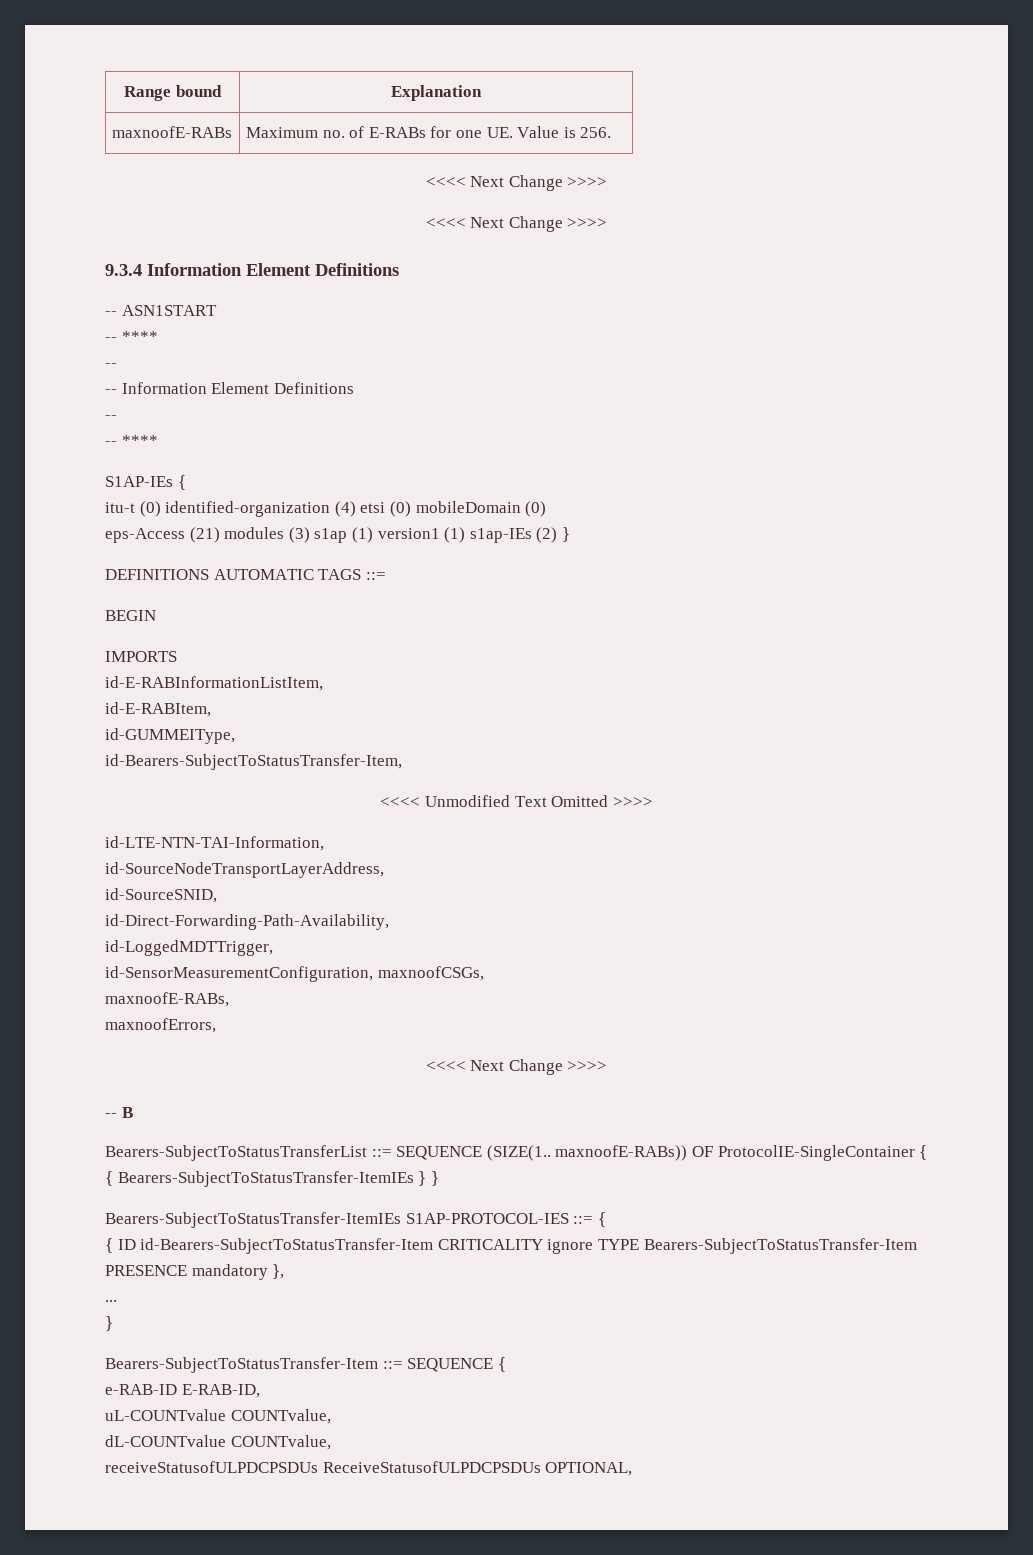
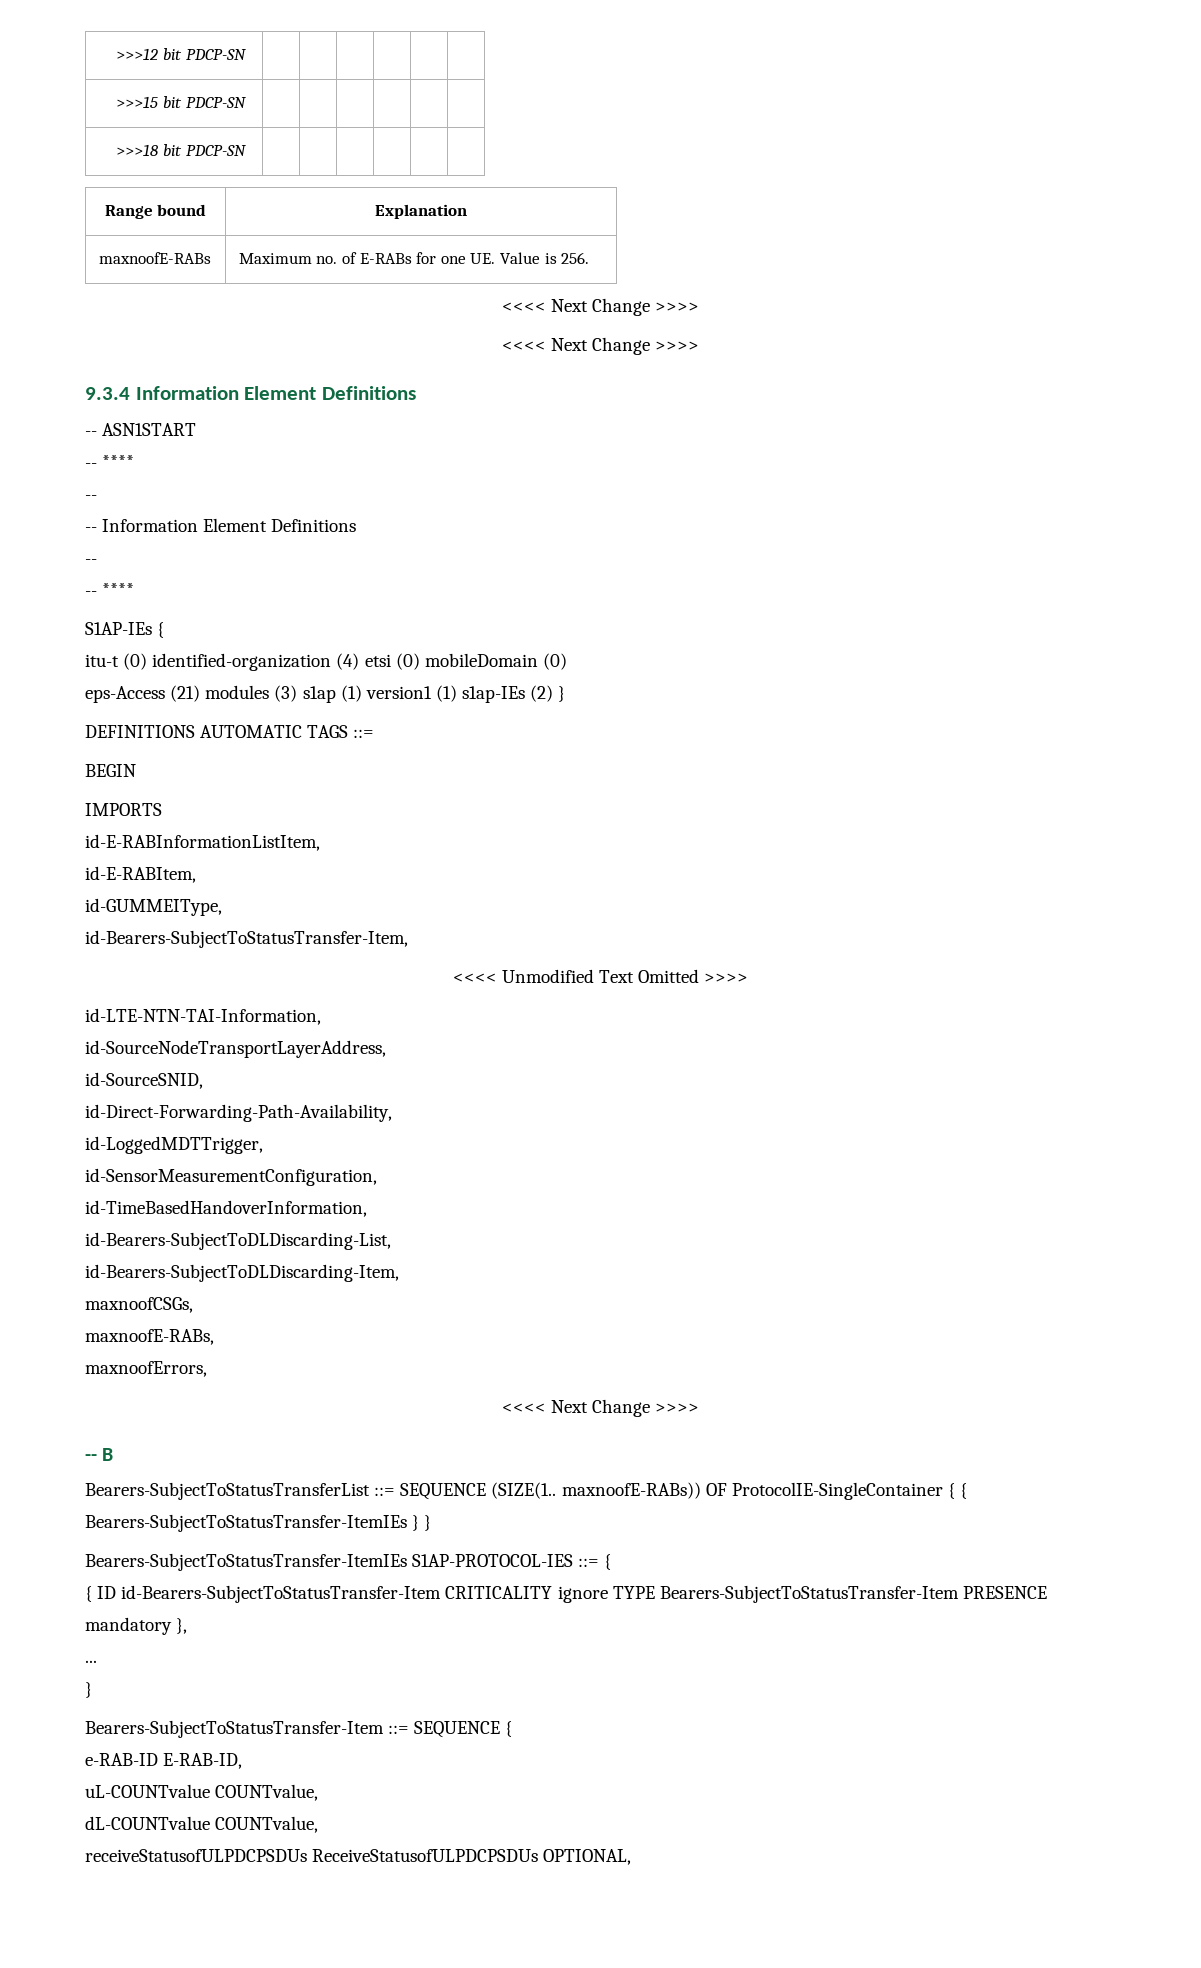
(124, 93) none -> [116,48,246,60] [116,96,246,108] [116,144,246,156] >>>12 bit PDCP-SN | | | | | | // >>>15 bit PDCP-SN | | | | | | // >>>18 bit PDCP-SN | | | | | | //
(373, 974) none -> [85,1200,367,1217] [85,1232,391,1250] [85,1264,399,1282] // id-TimeBasedHandoverInformation, // id-Bearers-SubjectToDLDiscarding-List, // id-Bearers-SubjectToDLDiscarding-Item, //

